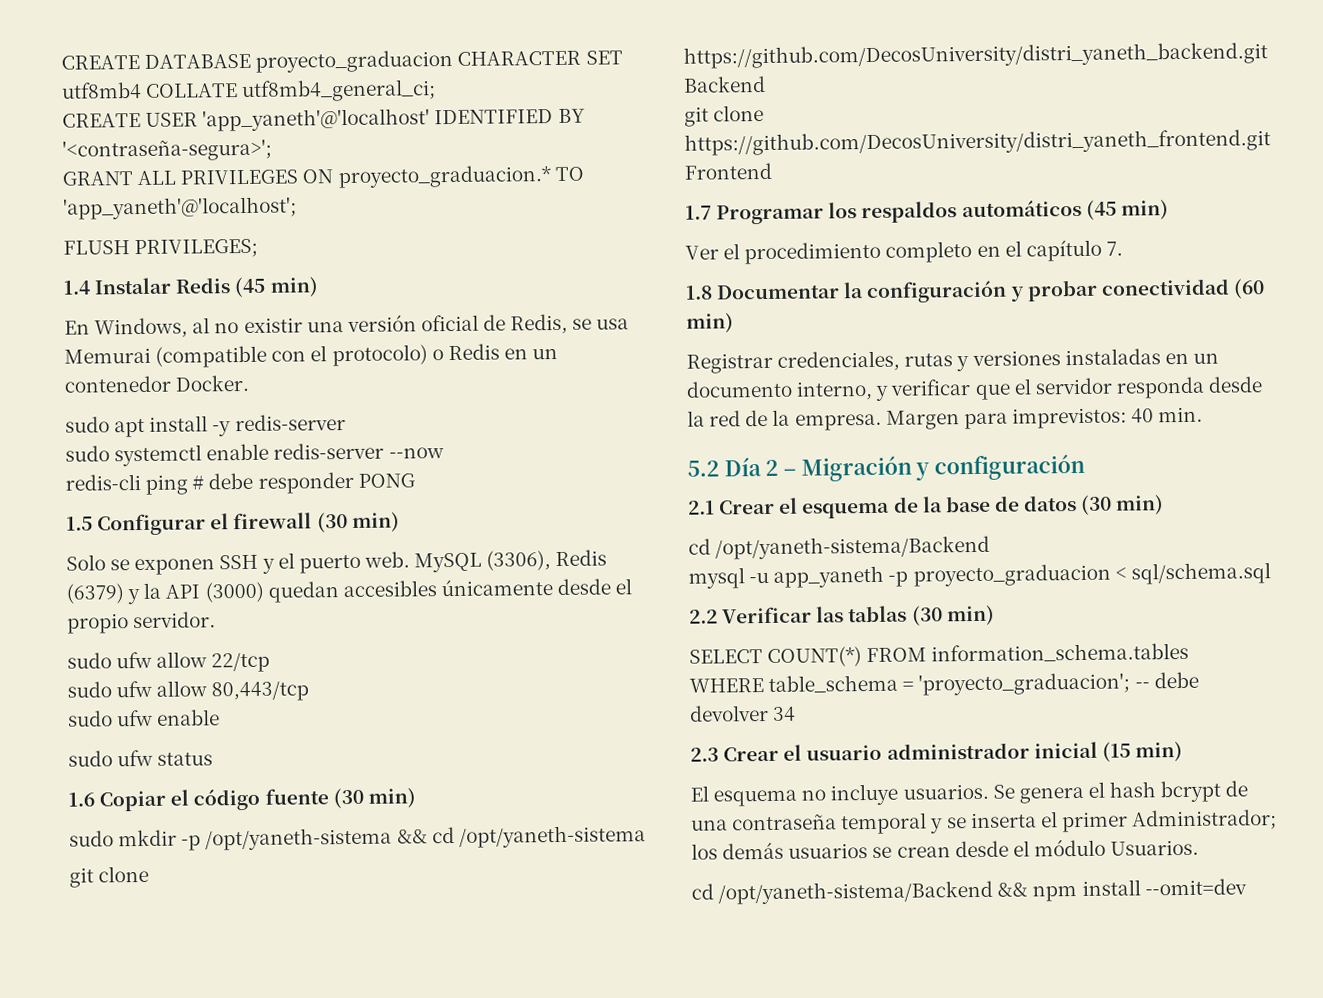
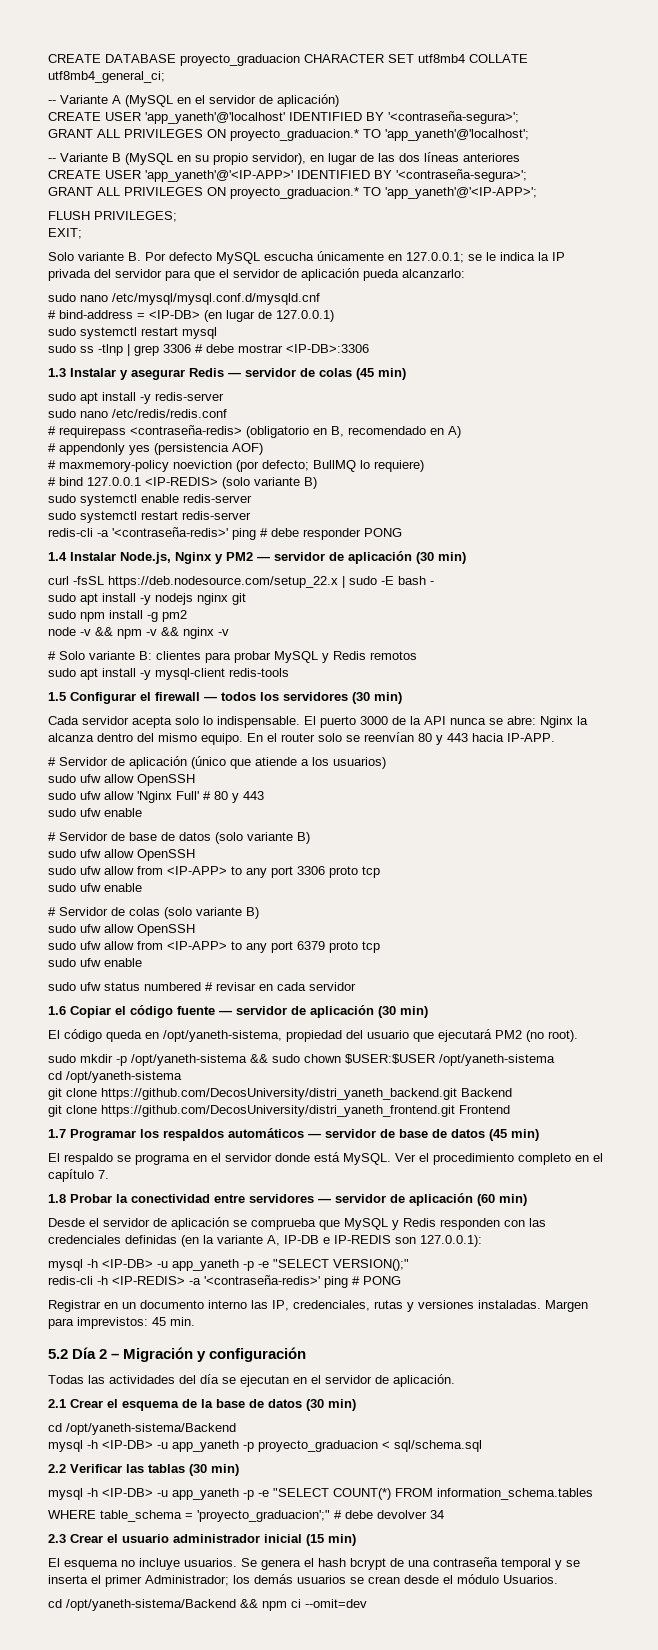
(437, 91) none -> [48,94,339,107] // -- Variante A (MySQL en el servidor de aplicación)
[63,238,259,259] [63,276,319,298] [64,313,630,339] [64,343,559,368] [64,374,250,393] FLUSH PRIVILEGES; // 1.4 Instalar Redis (45 min) // En Windows, al no existir una versión oficial de Redis, se usa Memurai (compatible con el protocolo) o Redis en un contenedor Docker. -> [48,152,520,165] [48,169,527,182] [48,187,537,199] [48,211,177,222] [48,228,82,239] [48,251,565,264] [48,268,465,281] [48,293,320,305] [48,310,334,322] [48,327,217,339] [48,344,369,356] [48,368,406,380] -- Variante B (MySQL en su propio servidor), en lugar de las dos líneas anteriores // CREATE USER 'app_yaneth'@'<IP-APP>' IDENTIFIED BY '<contraseña-segura>'; // GRANT ALL PRIVILEGES ON proyecto_graduacion.* TO 'app_yaneth'@'<IP-APP>'; // FLUSH PRIVILEGES; // EXIT; // Solo variante B. Por defecto MySQL escucha únicamente en 127.0.0.1; se le indica la IP privada del servidor para que el servidor de aplicación pueda alcanzarlo: // sudo nano /etc/mysql/mysql.conf.d/mysqld.cnf // # bind-address = <IP-DB> (en lugar de 127.0.0.1) // sudo systemctl restart mysql // sudo ss -tlnp | grep 3306 # debe mostrar <IP-DB>:3306 // 1.3 Instalar y asegurar Redis — servidor de colas (45 min)
(346, 423) none -> [48,409,227,418] [48,425,461,438] [48,443,263,455] [48,460,424,472] [48,477,317,489] // sudo nano /etc/redis/redis.conf // # requirepass <contraseña-redis> (obligatorio en B, recomendado en A) // # appendonly yes (persistencia AOF) // # maxmemory-policy noeviction (por defecto; BullMQ lo requiere) // # bind 127.0.0.1 <IP-REDIS> (solo variante B)
[388,447,444,459] [65,473,141,491] --now // redis-cli -> [48,511,251,523] [48,527,228,537] // sudo systemctl restart redis-server // redis-cli -a '<contraseña-redis>'
[66,511,400,536] [66,549,608,576] [66,578,633,605] [67,611,217,634] [67,651,271,673] [67,680,310,702] 1.5 Configurar el firewall (30 min) // Solo se exponen SSH y el puerto web. MySQL (3306), Redis (6379) y la API (3000) quedan accesibles únicamente desde el propio servidor. // sudo ufw allow 22/tcp // sudo ufw allow 80,443/tcp -> [48,551,466,564] [48,576,434,588] [48,593,246,605] [48,610,187,622] [48,627,229,639] [48,651,417,663] [48,668,289,680] [48,692,402,704] [48,716,588,728] [48,732,555,745] [48,756,386,769] [48,774,195,786] [48,791,264,803] [48,808,142,817] [48,832,310,844] [48,849,195,861] [48,866,380,878] [48,883,142,892] [48,907,259,919] [48,924,195,936] [48,941,380,953] 1.4 Instalar Node.js, Nginx y PM2 — servidor de aplicación (30 min) // curl -fsSL https://deb.nodesource.com/setup_22.x | sudo -E bash - // sudo apt install -y nodejs nginx git // sudo npm install -g pm2 // node -v && npm -v && nginx -v // # Solo variante B: clientes para probar MySQL y Redis remotos // sudo apt install -y mysql-client redis-tools // 1.5 Configurar el firewall — todos los servidores (30 min) // Cada servidor acepta solo lo indispensable. El puerto 3000 de la API nunca se abre: Nginx la alcanza dentro del mismo equipo. En el router solo se reenvían 80 y 443 hacia IP-APP. // # Servidor de aplicación (único que atiende a los usuarios) // sudo ufw allow OpenSSH // sudo ufw allow 'Nginx Full' # 80 y 443 // sudo ufw enable // # Servidor de base de datos (solo variante B) // sudo ufw allow OpenSSH // sudo ufw allow from <IP-APP> to any port 3306 proto tcp // sudo ufw enable // # Servidor de colas (solo variante B) // sudo ufw allow OpenSSH // sudo ufw allow from <IP-APP> to any port 6379 proto tcp
(214, 759) none -> [144,982,356,991] numbered # revisar en cada servidor
[332,787,416,809] (30 min) -> [219,1005,428,1018] [48,1029,578,1042] — servidor de aplicación (30 min) // El código queda en /opt/yaneth-sistema, propiedad del usuario que ejecutará PM2 (no root).
(428, 836) none -> [272,1054,555,1066] sudo chown $USER:$USER /opt/yaneth-sistema //
[1085,199,1169,220] (45 min) // -> [308,1129,539,1141] [48,1152,391,1165] — servidor de base de datos (45 min) // El respaldo se programa en el servidor donde está MySQL.
[716,278,1265,304] [686,312,734,333] [686,348,1219,374] [686,376,1264,401] [687,409,882,431] Documentar la configuración y probar conectividad (60 min) // Registrar credenciales, rutas y versiones instaladas en un documento interno, y verificar que el servidor responda desde la red de la empresa. -> [70,1193,527,1206] [48,1217,546,1230] [48,1235,482,1247] [48,1259,409,1271] [48,1275,401,1288] [48,1300,541,1312] Probar la conectividad entre servidores — servidor de aplicación (60 min) // Desde el servidor de aplicación se comprueba que MySQL y Redis responden con las credenciales definidas (en la variante A, IP-DB e IP-REDIS son 127.0.0.1): // mysql -h <IP-DB> -u app_yaneth -p -e "SELECT VERSION();" // redis-cli -h <IP-REDIS> -a '<contraseña-redis>' ping # PONG // Registrar en un documento interno las IP, credenciales, rutas y versiones instaladas.
[1131,408,1155,424] 40 -> [152,1317,166,1326] 45
(1086, 467) none -> [48,1374,455,1387] // Todas las actividades del día se ejecutan en el servidor de aplicación.
(745, 578) none -> [87,1440,153,1449] -h <IP-DB>
[689,649,763,664] SELECT -> [48,1488,329,1500] mysql -h <IP-DB> -u app_yaneth -p -e "SELECT
[918,672,1150,696] 'proyecto_graduacion'; -- -> [197,1510,342,1522] 'proyecto_graduacion';" #
[1081,879,1141,896] install -> [291,1599,301,1608] ci

